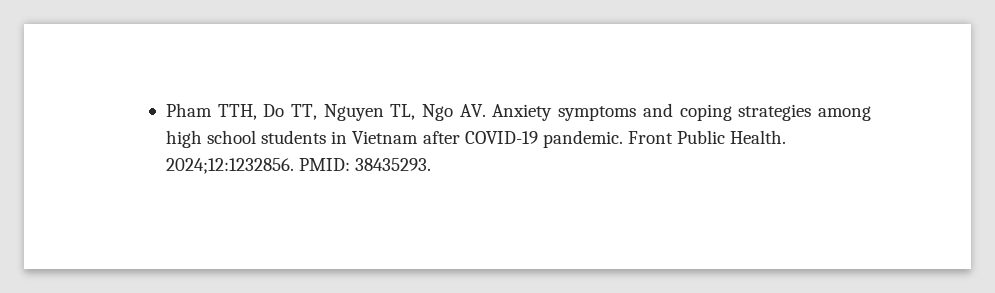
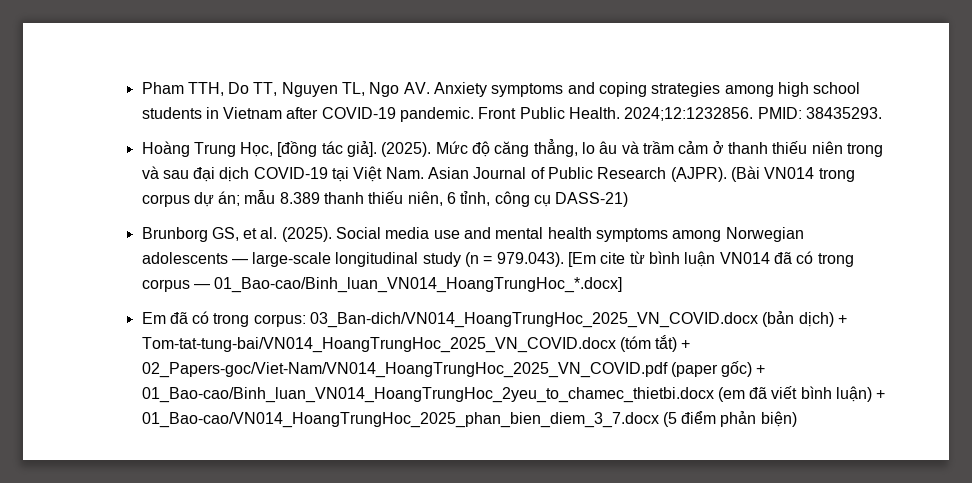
(432, 164) none -> [141,139,883,157] [141,166,855,182] [141,190,629,207] [141,227,804,242] [141,251,854,267] [141,277,623,293] [141,311,848,328] [141,335,691,353] [141,361,766,378] [141,386,886,403] [141,411,797,428] // Hoàng Trung Học, [đồng tác giả]. (2025). Mức độ căng thẳng, lo âu và trầm cảm ở thanh thiếu niên trong và sau đại dịch COVID-19 tại Việt Nam. Asian Journal of Public Research (AJPR). (Bài VN014 trong corpus dự án; mẫu 8.389 thanh thiếu niên, 6 tỉnh, công cụ DASS-21) // Brunborg GS, et al. (2025). Social media use and mental health symptoms among Norwegian adolescents — large-scale longitudinal study (n = 979.043). [Em cite từ bình luận VN014 đã có trong corpus — 01_Bao-cao/Binh_luan_VN014_HoangTrungHoc_*.docx] // Em đã có trong corpus: 03_Ban-dich/VN014_HoangTrungHoc_2025_VN_COVID.docx (bản dịch) + Tom-tat-tung-bai/VN014_HoangTrungHoc_2025_VN_COVID.docx (tóm tắt) + 02_Papers-goc/Viet-Nam/VN014_HoangTrungHoc_2025_VN_COVID.pdf (paper gốc) + 01_Bao-cao/Binh_luan_VN014_HoangTrungHoc_2yeu_to_chamec_thietbi.docx (em đã viết bình luận) + 01_Bao-cao/VN014_HoangTrungHoc_2025_phan_bien_diem_3_7.docx (5 điểm phản biện)

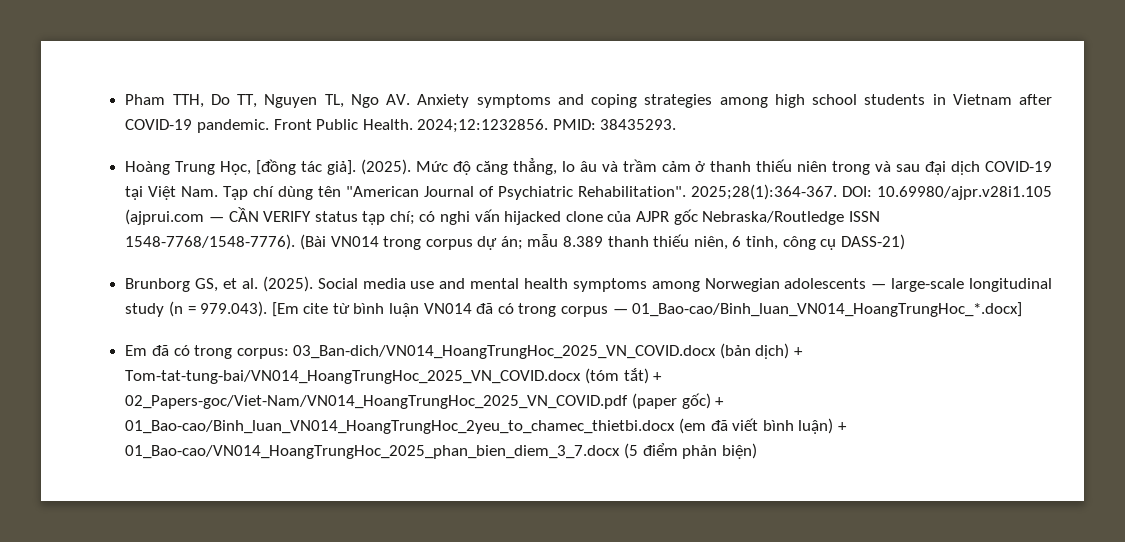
[428,167,727,182] Asian Journal of Public Research (AJPR). -> [223,184,1052,200] [125,207,880,225] [125,234,296,250] Tạp chí dùng tên "American Journal of Psychiatric Rehabilitation". 2025;28(1):364-367. DOI: 10.69980/ajpr.v28i1.105 (ajprui.com — CẦN VERIFY status tạp chí; có nghi vấn hijacked clone của AJPR gốc Nebraska/Routledge ISSN 1548-7768/1548-7776).

